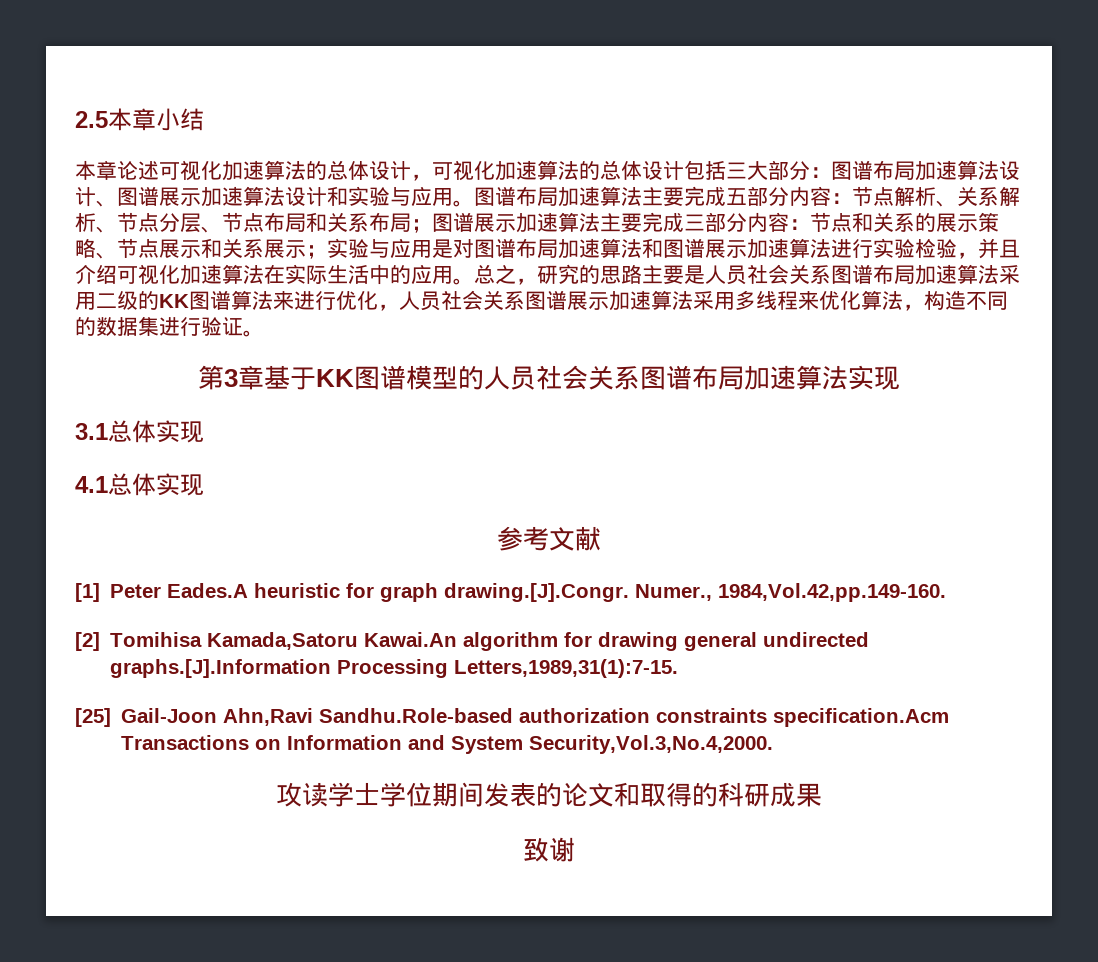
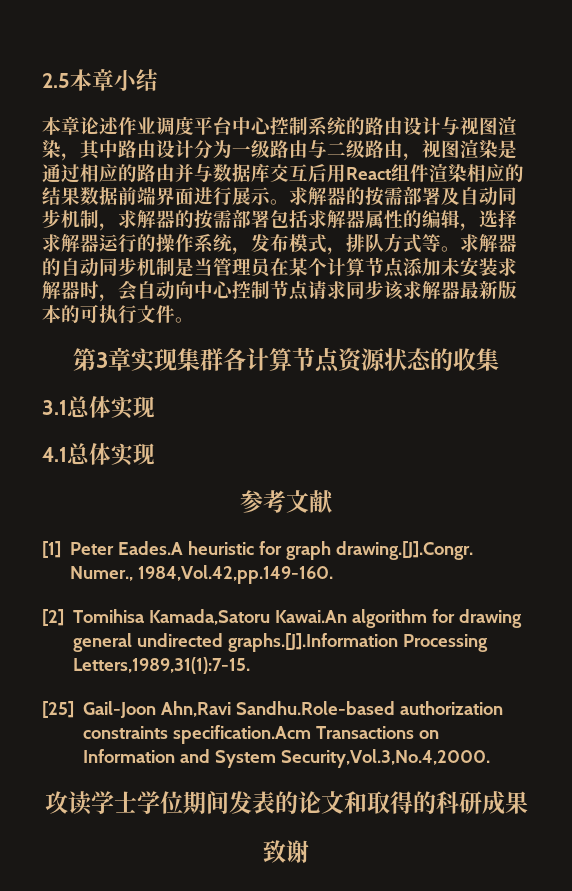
[159,160,1020,181] [75,186,1020,207] [75,212,999,233] [75,238,1020,259] [75,264,1020,285] [75,290,1008,311] [75,316,264,337] [198,365,900,390] 可视化加速算法的总体设计，可视化加速算法的总体设计包括三大部分：图谱布局加速算法设计、图谱展示加速算法设计和实验与应用。图谱布局加速算法主要完成五部分内容：节点解析、关系解析、节点分层、节点布局和关系布局；图谱展示加速算法主要完成三部分内容：节点和关系的展示策略、节点展示和关系展示；实验与应用是对图谱布局加速算法和图谱展示加速算法进行实验检验，并且介绍可视化加速算法在实际生活中的应用。总之，研究的思路主要是人员社会关系图谱布局加速算法采用二级的KK图谱算法来进行优化，人员社会关系图谱展示加速算法采用多线程来优化算法，构造不同的数据集进行验证。 // 第3章基于KK图谱模型的人员社会关系图谱布局加速算法实现 -> [118,116,517,136] [42,139,517,161] [42,163,524,183] [42,186,517,206] [42,209,517,231] [42,233,517,255] [42,257,517,278] [42,280,517,302] [42,304,194,324] [73,347,499,373] 作业调度平台中心控制系统的路由设计与视图渲染，其中路由设计分为一级路由与二级路由，视图渲染是通过相应的路由并与数据库交互后用React组件渲染相应的结果数据前端界面进行展示。求解器的按需部署及自动同步机制，求解器的按需部署包括求解器属性的编辑，选择求解器运行的操作系统，发布模式，排队方式等。求解器的自动同步机制是当管理员在某个计算节点添加未安装求解器时，会自动向中心控制节点请求同步该求解器最新版本的可执行文件。 // 第3章实现集群各计算节点资源状态的收集

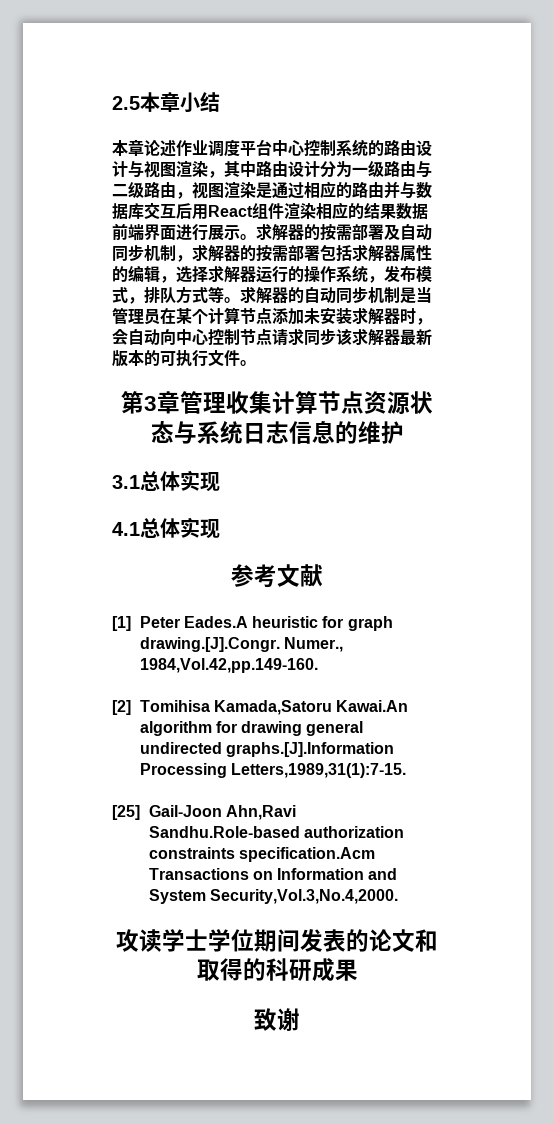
[131,348,246,372] 实现集群各 -> [180,391,272,414] 管理收集
[430,348,499,371] 的收集 -> [173,420,404,444] 与系统日志信息的维护

